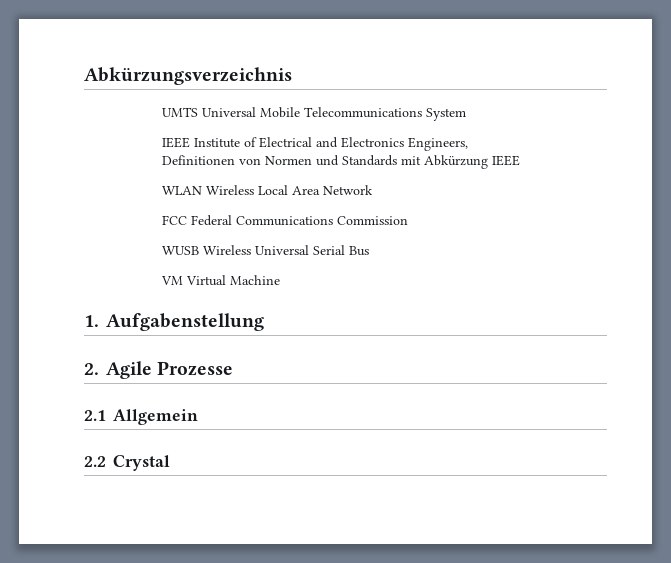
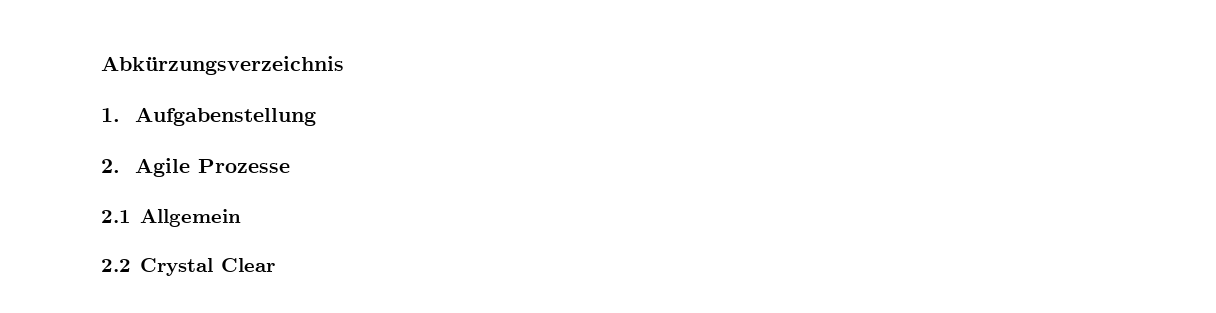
[162,107,467,121] [162,137,469,151] [162,155,521,169] [162,185,374,195] [162,215,409,226] [162,245,370,256] [161,275,281,286] // UMTS Universal Mobile Telecommunications System // IEEE Institute of Electrical and Electronics Engineers, // Definitionen von Normen und Standards mit Abkürzung IEEE // WLAN Wireless Local Area Network // FCC Federal Communications Commission // WUSB Wireless Universal Serial Bus // VM Virtual Machine -> (344, 65) none
(170, 463) none -> [221,258,276,272] Clear

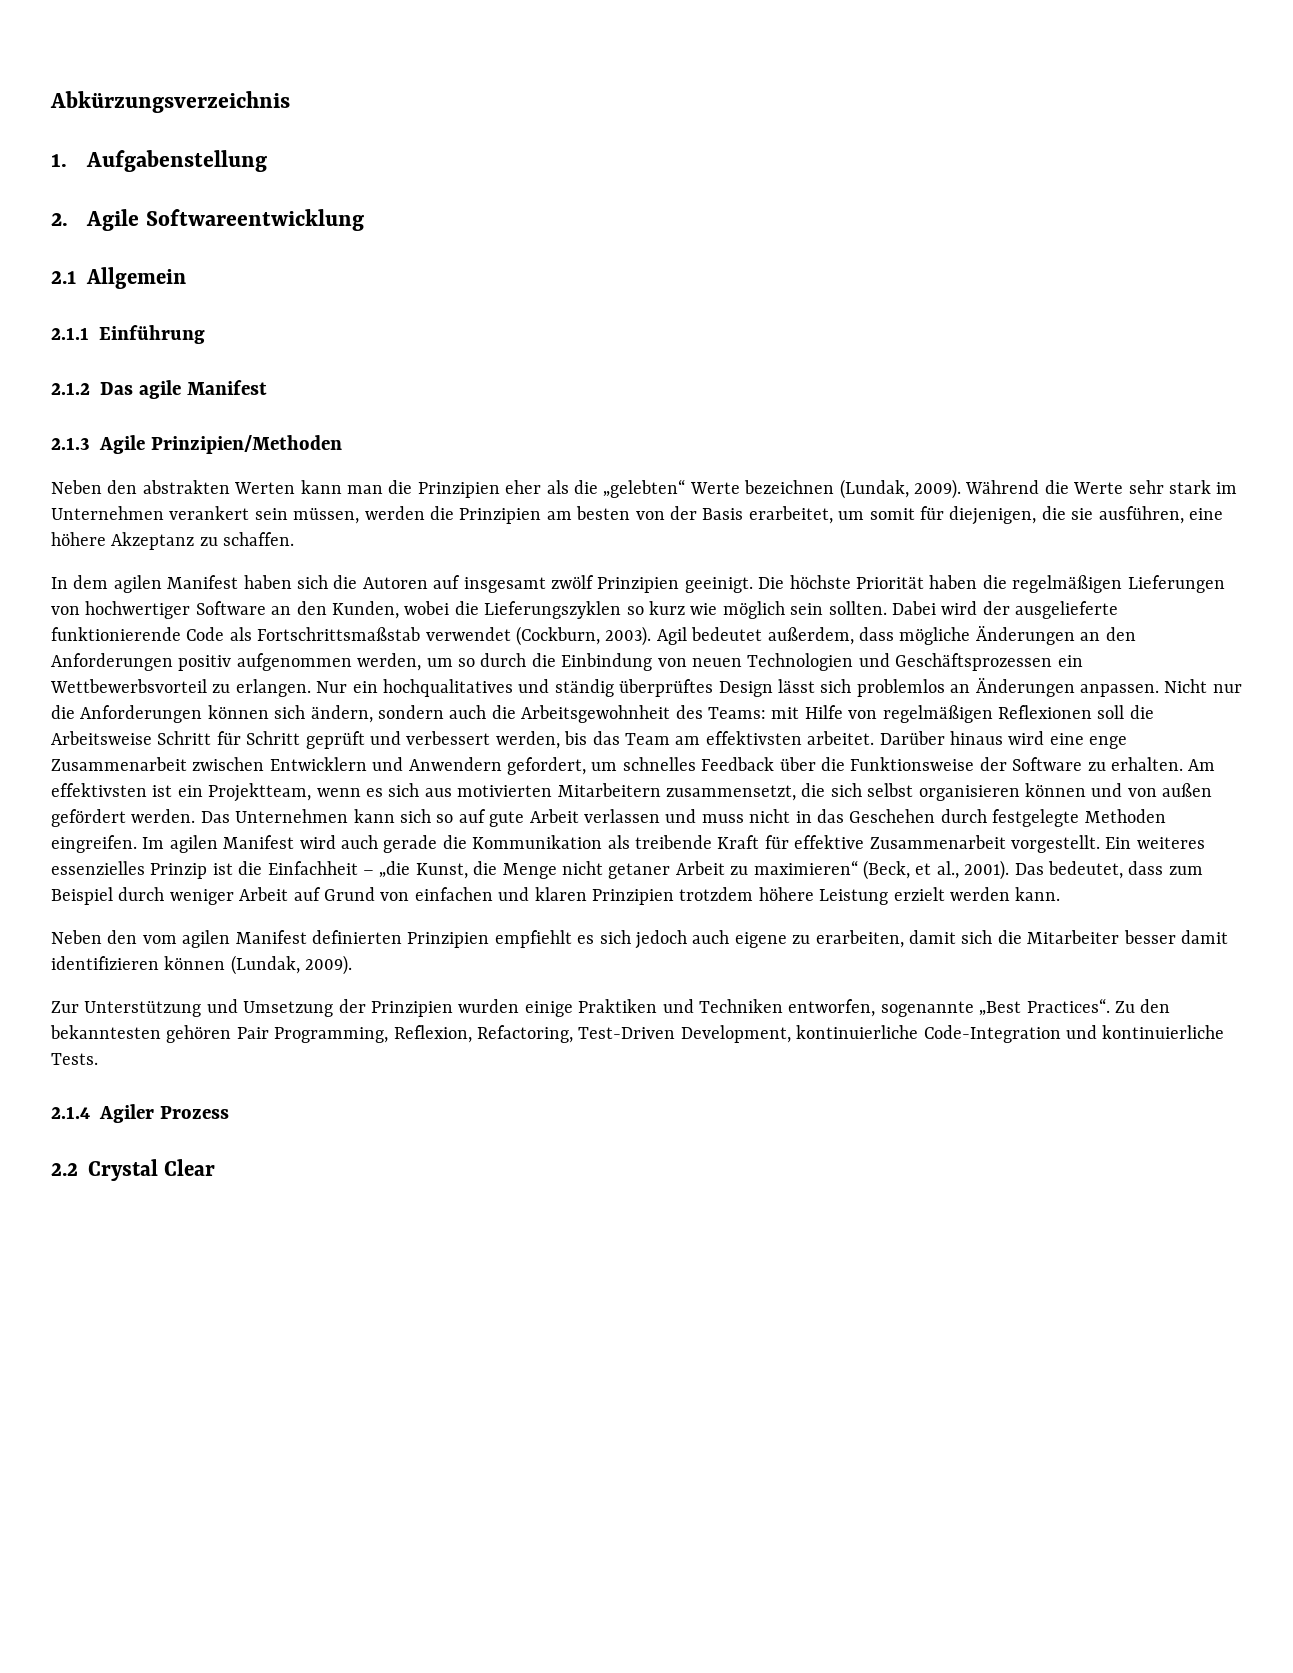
[197,159,290,173] Prozesse -> [146,209,365,231] Softwareentwicklung
(242, 218) none -> [51,325,205,344] [51,380,267,399] [51,435,342,454] [51,479,1238,499] [51,506,1223,525] [51,532,295,550] [51,575,1225,593] [51,601,1119,619] [51,625,1136,646] [51,653,1083,671] [50,677,1242,697] [51,705,1154,723] [51,731,1128,749] [51,757,1216,775] [51,783,1213,802] [51,809,1166,827] [51,835,1205,853] [51,860,1203,880] [51,887,1061,905] [51,930,1228,949] [51,955,353,975] [51,998,1171,1017] [50,1025,1225,1043] [51,1053,98,1065] [51,1104,229,1123] // 2.1.1 Einführung // 2.1.2 Das agile Manifest // 2.1.3 Agile Prinzipien/Methoden // Neben den abstrakten Werten kann man die Prinzipien eher als die „gelebten“ Werte bezeichnen (Lundak, 2009). Während die Werte sehr stark im Unternehmen verankert sein müssen, werden die Prinzipien am besten von der Basis erarbeitet, um somit für diejenigen, die sie ausführen, eine höhere Akzeptanz zu schaffen. // In dem agilen Manifest haben sich die Autoren auf insgesamt zwölf Prinzipien geeinigt. Die höchste Priorität haben die regelmäßigen Lieferungen von hochwertiger Software an den Kunden, wobei die Lieferungszyklen so kurz wie möglich sein sollten. Dabei wird der ausgelieferte funktionierende Code als Fortschrittsmaßstab verwendet (Cockburn, 2003). Agil bedeutet außerdem, dass mögliche Änderungen an den Anforderungen positiv aufgenommen werden, um so durch die Einbindung von neuen Technologien und Geschäftsprozessen ein Wettbewerbsvorteil zu erlangen. Nur ein hochqualitatives und ständig überprüftes Design lässt sich problemlos an Änderungen anpassen. Nicht nur die Anforderungen können sich ändern, sondern auch die Arbeitsgewohnheit des Teams: mit Hilfe von regelmäßigen Reflexionen soll die Arbeitsweise Schritt für Schritt geprüft und verbessert werden, bis das Team am effektivsten arbeitet. Darüber hinaus wird eine enge Zusammenarbeit zwischen Entwicklern und Anwendern gefordert, um schnelles Feedback über die Funktionsweise der Software zu erhalten. Am effektivsten ist ein Projektteam, wenn es sich aus motivierten Mitarbeitern zusammensetzt, die sich selbst organisieren können und von außen gefördert werden. Das Unternehmen kann sich so auf gute Arbeit verlassen und muss nicht in das Geschehen durch festgelegte Methoden eingreifen. Im agilen Manifest wird auch gerade die Kommunikation als treibende Kraft für effektive Zusammenarbeit vorgestellt. Ein weiteres essenzielles Prinzip ist die Einfachheit – „die Kunst, die Menge nicht getaner Arbeit zu maximieren“ (Beck, et al., 2001). Das bedeutet, dass zum Beispiel durch weniger Arbeit auf Grund von einfachen und klaren Prinzipien trotzdem höhere Leistung erzielt werden kann. // Neben den vom agilen Manifest definierten Prinzipien empfiehlt es sich jedoch auch eigene zu erarbeiten, damit sich die Mitarbeiter besser damit identifizieren können (Lundak, 2009). // Zur Unterstützung und Umsetzung der Prinzipien wurden einige Praktiken und Techniken entworfen, sogenannte „Best Practices“. Zu den bekanntesten gehören Pair Programming, Reflexion, Refactoring, Test-Driven Development, kontinuierliche Code-Integration und kontinuierliche Tests. // 2.1.4 Agiler Prozess

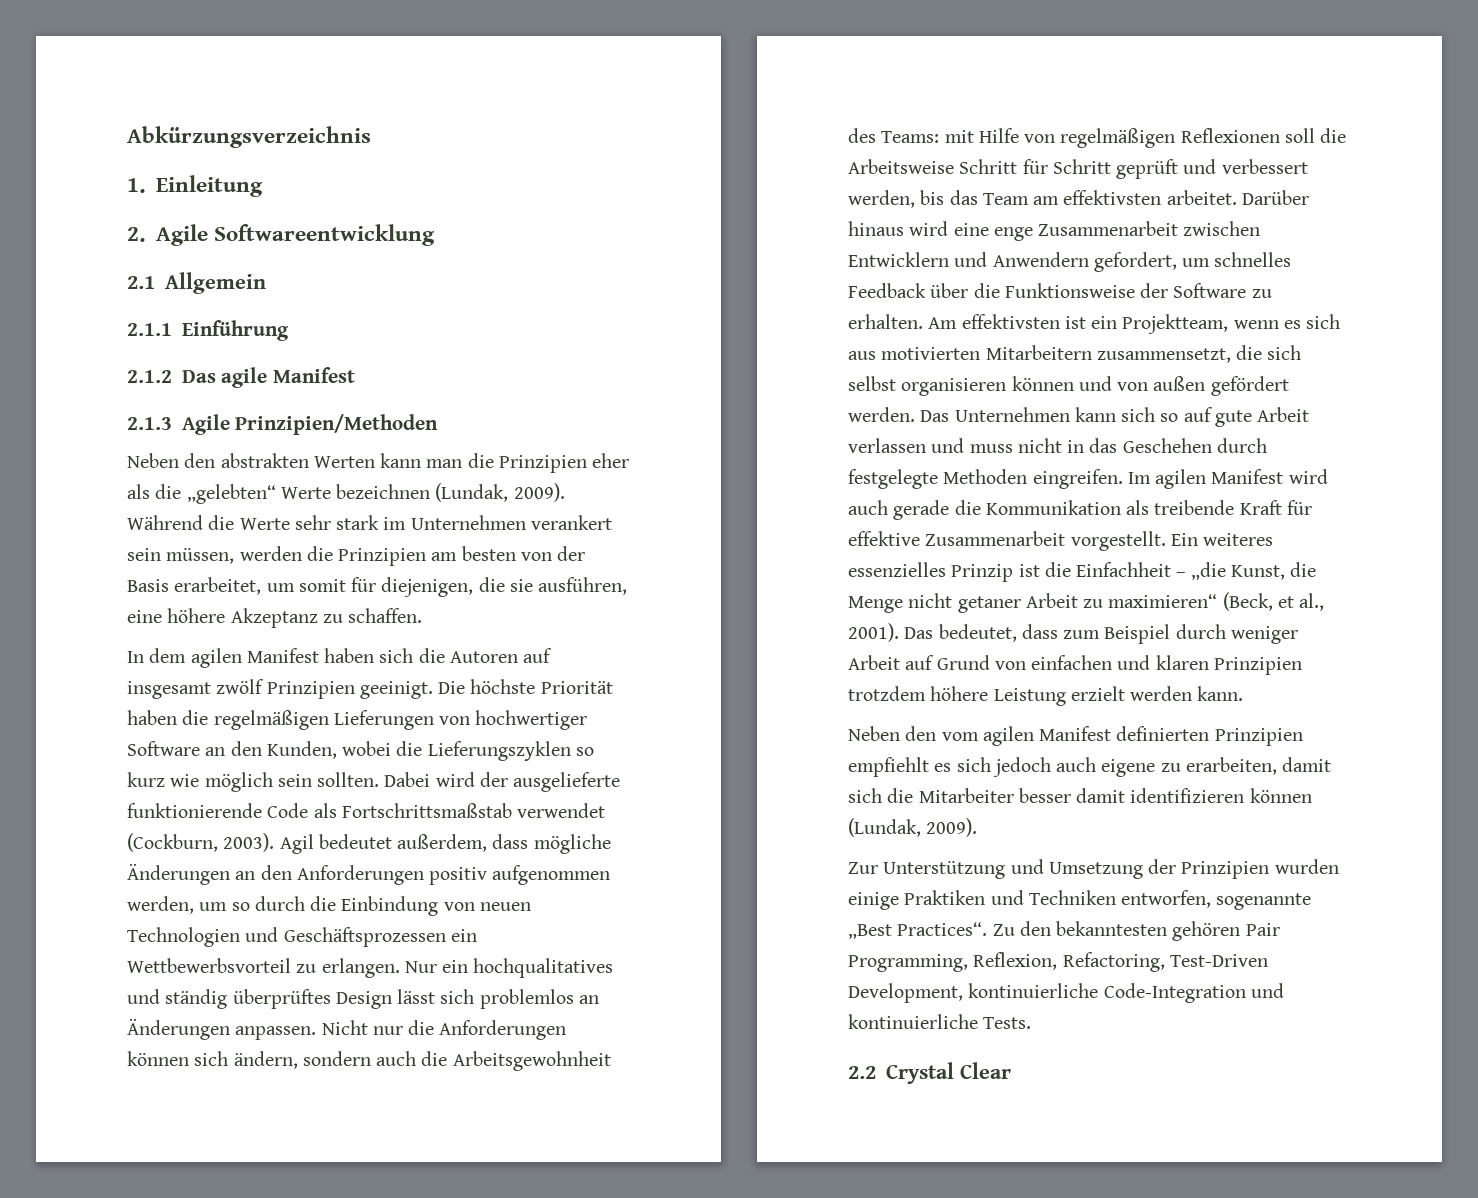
[86,150,268,172] Aufgabenstellung -> [155,175,263,197] Einleitung
[51,1104,229,1123] // 2.1.4 Agiler Prozess -> (1032, 1023) none

